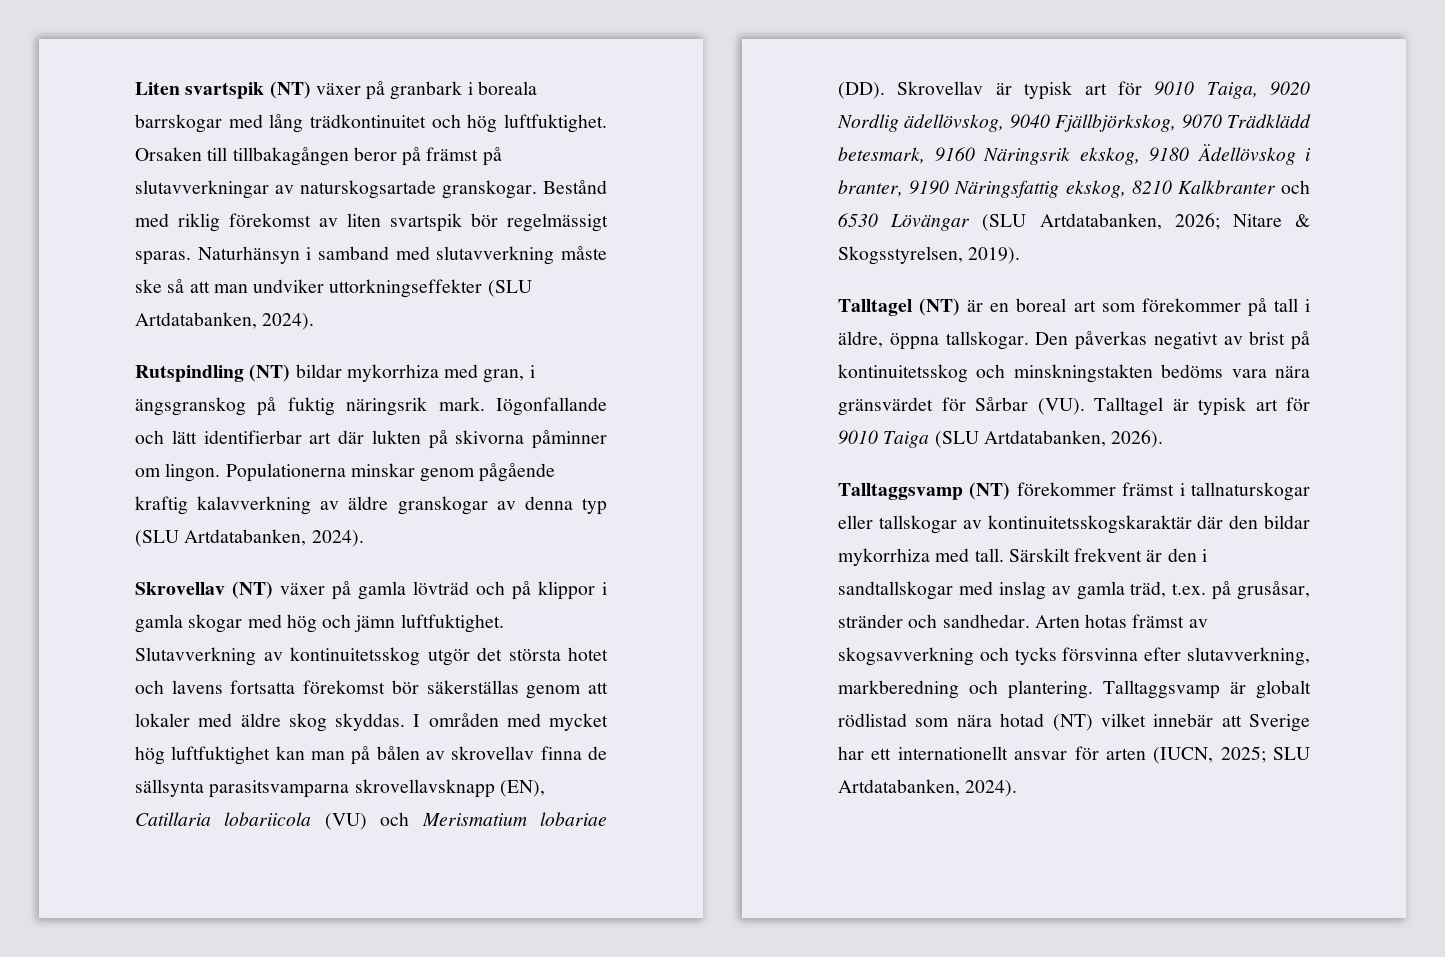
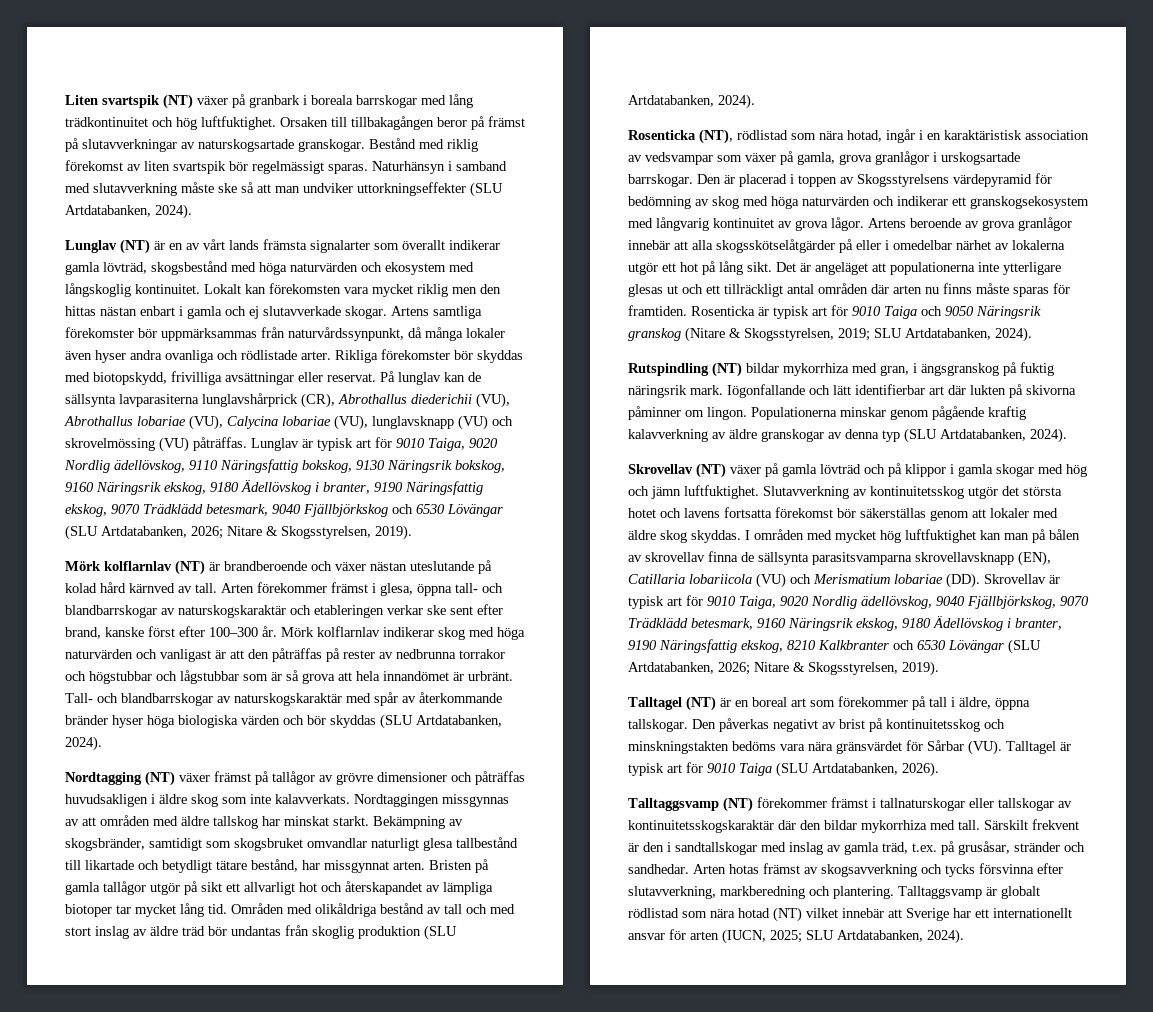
(315, 321) none -> [65,239,500,254] [65,261,474,275] [65,283,501,297] [65,306,482,319] [65,327,505,341] [65,349,523,363] [65,371,481,385] [65,393,510,408] [64,415,513,430] [65,437,498,452] [64,459,505,473] [65,480,483,495] [65,504,503,517] [65,525,412,540] [65,560,492,575] [65,582,503,596] [65,604,503,618] [65,626,525,640] [65,648,505,662] [65,670,513,684] [65,692,502,706] [65,714,502,729] [65,736,102,751] [65,771,525,786] [65,794,509,807] [65,815,463,829] [65,837,518,851] [65,859,489,873] [65,881,493,895] [65,903,515,917] [65,925,457,940] [628,94,755,109] [628,129,1089,144] [628,151,1020,165] [628,173,1052,187] [628,196,1089,209] [628,217,1072,231] [628,239,1065,253] [628,261,1061,275] [628,283,1070,297] [628,305,1041,319] [628,327,1032,342] // Lunglav (NT) är en av vårt lands främsta signalarter som överallt indikerar gamla lövträd, skogsbestånd med höga naturvärden och ekosystem med långskoglig kontinuitet. Lokalt kan förekomsten vara mycket riklig men den hittas nästan enbart i gamla och ej slutavverkade skogar. Artens samtliga förekomster bör uppmärksammas från naturvårdssynpunkt, då många lokaler även hyser andra ovanliga och rödlistade arter. Rikliga förekomster bör skyddas med biotopskydd, frivilliga avsättningar eller reservat. På lunglav kan de sällsynta lavparasiterna lunglavshårprick (CR), Abrothallus diederichii (VU), Abrothallus lobariae (VU), Calycina lobariae (VU), lunglavsknapp (VU) och skrovelmössing (VU) påträffas. Lunglav är typisk art för 9010 Taiga, 9020 Nordlig ädellövskog, 9110 Näringsfattig bokskog, 9130 Näringsrik bokskog, 9160 Näringsrik ekskog, 9180 Ädellövskog i branter, 9190 Näringsfattig ekskog, 9070 Trädklädd betesmark, 9040 Fjällbjörkskog och 6530 Lövängar (SLU Artdatabanken, 2026; Nitare & Skogsstyrelsen, 2019). // Mörk kolflarnlav (NT) är brandberoende och växer nästan uteslutande på kolad hård kärnved av tall. Arten förekommer främst i glesa, öppna tall- och blandbarrskogar av naturskogskaraktär och etableringen verkar ske sent efter brand, kanske först efter 100–300 år. Mörk kolflarnlav indikerar skog med höga naturvärden och vanligast är att den påträffas på rester av nedbrunna torrakor och högstubbar och lågstubbar som är så grova att hela innandömet är urbränt. Tall- och blandbarrskogar av naturskogskaraktär med spår av återkommande bränder hyser höga biologiska värden och bör skyddas (SLU Artdatabanken, 2024). // Nordtagging (NT) växer främst på tallågor av grövre dimensioner och påträffas huvudsakligen i äldre skog som inte kalavverkats. Nordtaggingen missgynnas av att områden med äldre tallskog har minskat starkt. Bekämpning av skogsbränder, samtidigt som skogsbruket omvandlar naturligt glesa tallbestånd till likartade och betydligt tätare bestånd, har missgynnat arten. Bristen på gamla tallågor utgör på sikt ett allvarligt hot och återskapandet av lämpliga biotoper tar mycket lång tid. Områden med olikåldriga bestånd av tall och med stort inslag av äldre träd bör undantas från skoglig produktion (SLU Artdatabanken, 2024). // Rosenticka (NT), rödlistad som nära hotad, ingår i en karaktäristisk association av vedsvampar som växer på gamla, grova granlågor i urskogsartade barrskogar. Den är placerad i toppen av Skogsstyrelsens värdepyramid för bedömning av skog med höga naturvärden och indikerar ett granskogsekosystem med långvarig kontinuitet av grova lågor. Artens beroende av grova granlågor innebär att alla skogsskötselåtgärder på eller i omedelbar närhet av lokalerna utgör ett hot på lång sikt. Det är angeläget att populationerna inte ytterligare glesas ut och ett tillräckligt antal områden där arten nu finns måste sparas för framtiden. Rosenticka är typisk art för 9010 Taiga och 9050 Näringsrik granskog (Nitare & Skogsstyrelsen, 2019; SLU Artdatabanken, 2024).

